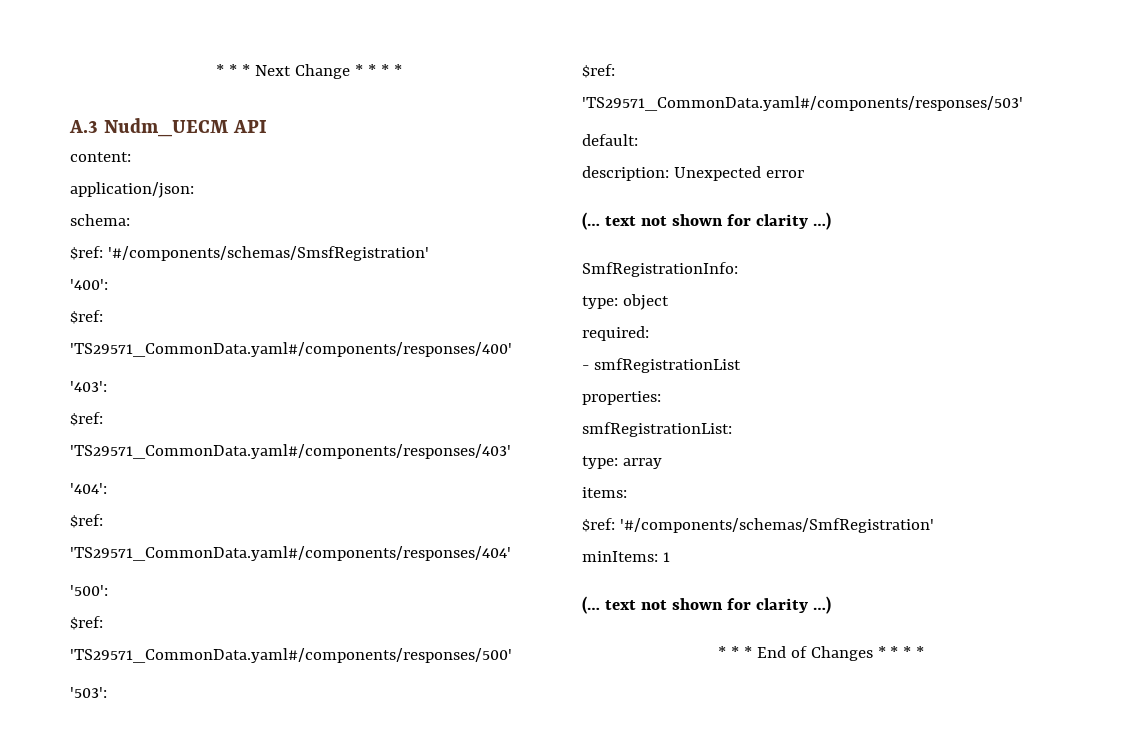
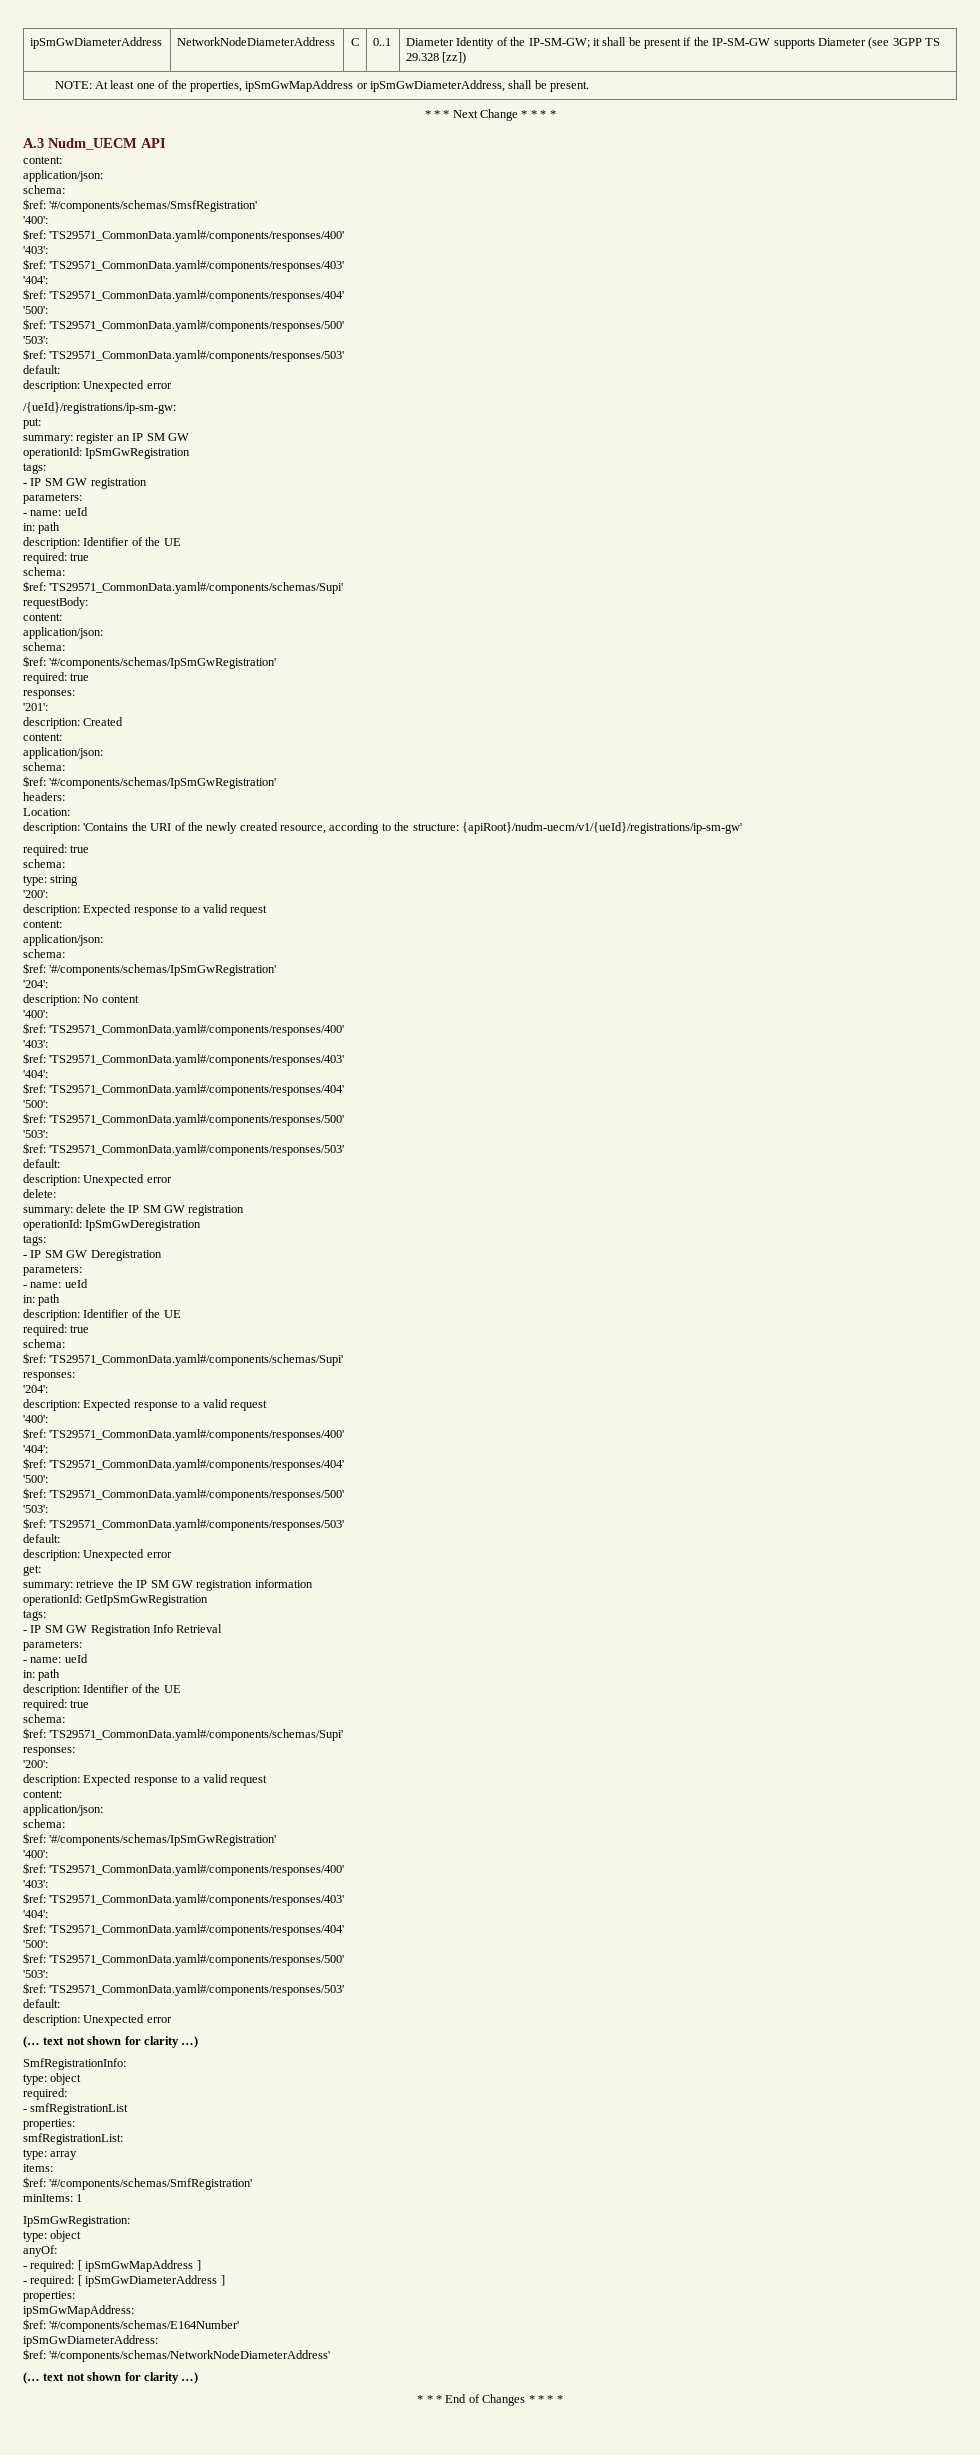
(216, 70) none -> [30,37,163,49] [177,37,336,46] [351,38,359,46] [373,38,392,46] [406,37,941,49] [406,52,467,64] [54,80,590,92] ipSmGwDiameterAddress | NetworkNodeDiameterAddress | C | 0..1 | Diameter Identity of the IP-SM-GW; it shall be present if the IP-SM-GW supports Diameter (see 3GPP TS 29.328 [zz]) // NOTE: At least one of the properties, ipSmGwMapAddress or ipSmGwDiameterAddress, shall be present. //
(804, 174) none -> [23,402,176,414] [23,418,41,429] [23,433,189,444] [23,447,191,459] [23,463,46,474] [23,478,147,489] [23,493,82,504] [23,507,88,516] [23,522,61,534] [23,537,181,549] [23,552,90,564] [23,567,65,576] [23,581,344,594] [23,597,88,609] [23,613,62,621] [23,627,103,639] [23,642,65,651] [23,656,277,669] [23,672,90,684] [23,690,75,699] [23,703,48,711] [23,717,124,729] [23,733,62,741] [23,747,103,759] [23,762,65,771] [23,776,277,789] [23,792,65,801] [23,808,70,816] [23,822,742,834] [23,844,90,856] [23,859,65,868] [23,875,79,886] [23,890,48,898] [23,904,268,916] [23,920,62,928] [23,934,103,946] [23,949,65,958] [23,963,277,976] [23,980,48,988] [23,994,139,1006] [23,1010,48,1018] [23,1023,345,1036] [23,1040,48,1048] [23,1053,345,1066] [23,1070,48,1078] [23,1083,345,1096] [23,1100,48,1108] [23,1113,345,1126] [23,1130,48,1138] [23,1143,345,1156] [23,1159,60,1168] [23,1174,172,1186] [23,1189,56,1198] [23,1204,245,1216] [23,1219,202,1231] [23,1235,46,1246] [23,1250,162,1261] [23,1265,82,1276] [23,1279,88,1288] [23,1294,61,1306] [23,1309,181,1321] [23,1324,90,1336] [23,1339,65,1348] [23,1353,344,1366] [23,1372,75,1381] [23,1385,48,1393] [23,1399,268,1411] [23,1415,48,1423] [23,1428,345,1441] [23,1445,48,1453] [23,1458,345,1471] [23,1475,48,1483] [23,1488,345,1501] [23,1505,48,1513] [23,1518,345,1531] [23,1534,60,1543] [23,1549,172,1561] [23,1565,41,1576] [23,1579,313,1591] [23,1594,209,1606] [23,1610,46,1621] [23,1624,223,1636] [23,1640,82,1651] [23,1654,88,1663] [23,1669,61,1681] [23,1684,181,1696] [23,1699,90,1711] [23,1714,65,1723] [23,1728,344,1741] [23,1747,75,1756] [23,1760,48,1768] [23,1774,268,1786] [23,1790,62,1798] [23,1804,103,1816] [23,1819,65,1828] [23,1833,277,1846] [23,1850,48,1858] [23,1863,345,1876] [23,1880,48,1888] [23,1893,345,1906] [23,1910,48,1918] [23,1923,345,1936] [23,1940,48,1948] [23,1953,345,1966] [23,1970,48,1978] [23,1983,345,1996] [23,1999,60,2008] [23,2014,172,2026] // /{ueId}/registrations/ip-sm-gw: // put: // summary: register an IP SM GW // operationId: IpSmGwRegistration // tags: // - IP SM GW registration // parameters: // - name: ueId // in: path // description: Identifier of the UE // required: true // schema: // $ref: 'TS29571_CommonData.yaml#/components/schemas/Supi' // requestBody: // content: // application/json: // schema: // $ref: '#/components/schemas/IpSmGwRegistration' // required: true // responses: // '201': // description: Created // content: // application/json: // schema: // $ref: '#/components/schemas/IpSmGwRegistration' // headers: // Location: // description: 'Contains the URI of the newly created resource, according to the structure: {apiRoot}/nudm-uecm/v1/{ueId}/registrations/ip-sm-gw' // required: true // schema: // type: string // '200': // description: Expected response to a valid request // content: // application/json: // schema: // $ref: '#/components/schemas/IpSmGwRegistration' // '204': // description: No content // '400': // $ref: 'TS29571_CommonData.yaml#/components/responses/400' // '403': // $ref: 'TS29571_CommonData.yaml#/components/responses/403' // '404': // $ref: 'TS29571_CommonData.yaml#/components/responses/404' // '500': // $ref: 'TS29571_CommonData.yaml#/components/responses/500' // '503': // $ref: 'TS29571_CommonData.yaml#/components/responses/503' // default: // description: Unexpected error // delete: // summary: delete the IP SM GW registration // operationId: IpSmGwDeregistration // tags: // - IP SM GW Deregistration // parameters: // - name: ueId // in: path // description: Identifier of the UE // required: true // schema: // $ref: 'TS29571_CommonData.yaml#/components/schemas/Supi' // responses: // '204': // description: Expected response to a valid request // '400': // $ref: 'TS29571_CommonData.yaml#/components/responses/400' // '404': // $ref: 'TS29571_CommonData.yaml#/components/responses/404' // '500': // $ref: 'TS29571_CommonData.yaml#/components/responses/500' // '503': // $ref: 'TS29571_CommonData.yaml#/components/responses/503' // default: // description: Unexpected error // get: // summary: retrieve the IP SM GW registration information // operationId: GetIpSmGwRegistration // tags: // - IP SM GW Registration Info Retrieval // parameters: // - name: ueId // in: path // description: Identifier of the UE // required: true // schema: // $ref: 'TS29571_CommonData.yaml#/components/schemas/Supi' // responses: // '200': // description: Expected response to a valid request // content: // application/json: // schema: // $ref: '#/components/schemas/IpSmGwRegistration' // '400': // $ref: 'TS29571_CommonData.yaml#/components/responses/400' // '403': // $ref: 'TS29571_CommonData.yaml#/components/responses/403' // '404': // $ref: 'TS29571_CommonData.yaml#/components/responses/404' // '500': // $ref: 'TS29571_CommonData.yaml#/components/responses/500' // '503': // $ref: 'TS29571_CommonData.yaml#/components/responses/503' // default: // description: Unexpected error
(670, 557) none -> [23,2216,130,2227] [23,2230,82,2242] [23,2245,57,2257] [23,2260,201,2272] [23,2275,225,2287] [23,2291,75,2302] [23,2305,134,2317] [23,2319,240,2332] [23,2335,158,2347] [23,2349,331,2362] // IpSmGwRegistration: // type: object // anyOf: // - required: [ ipSmGwMapAddress ] // - required: [ ipSmGwDiameterAddress ] // properties: // ipSmGwMapAddress: // $ref: '#/components/schemas/E164Number' // ipSmGwDiameterAddress: // $ref: '#/components/schemas/NetworkNodeDiameterAddress'

